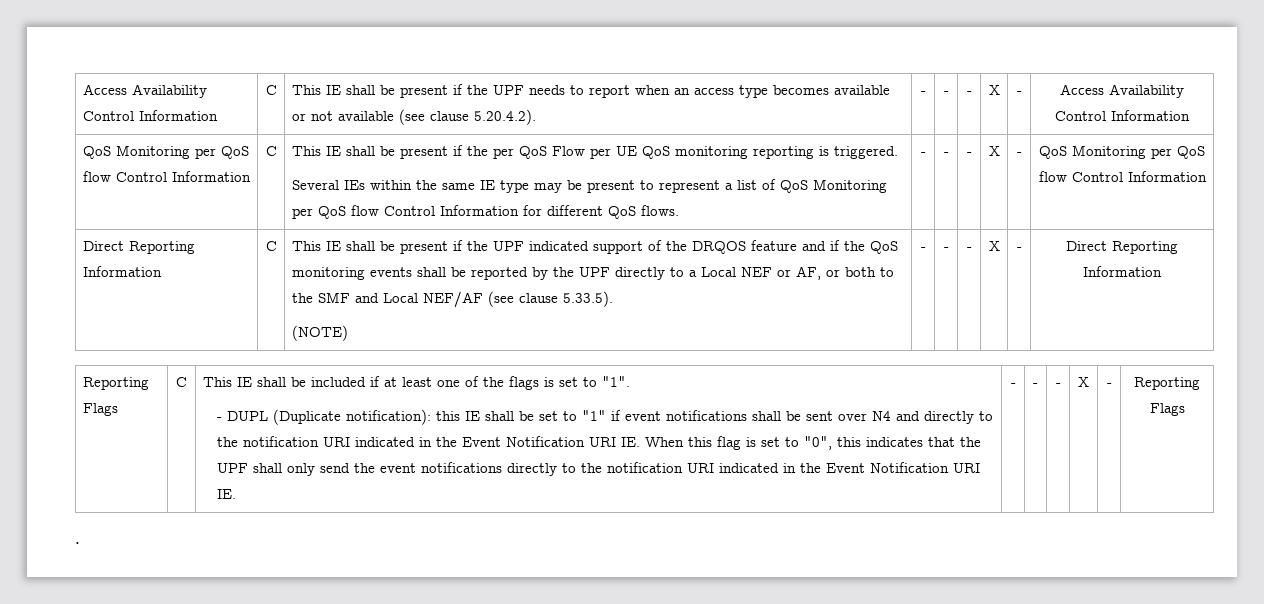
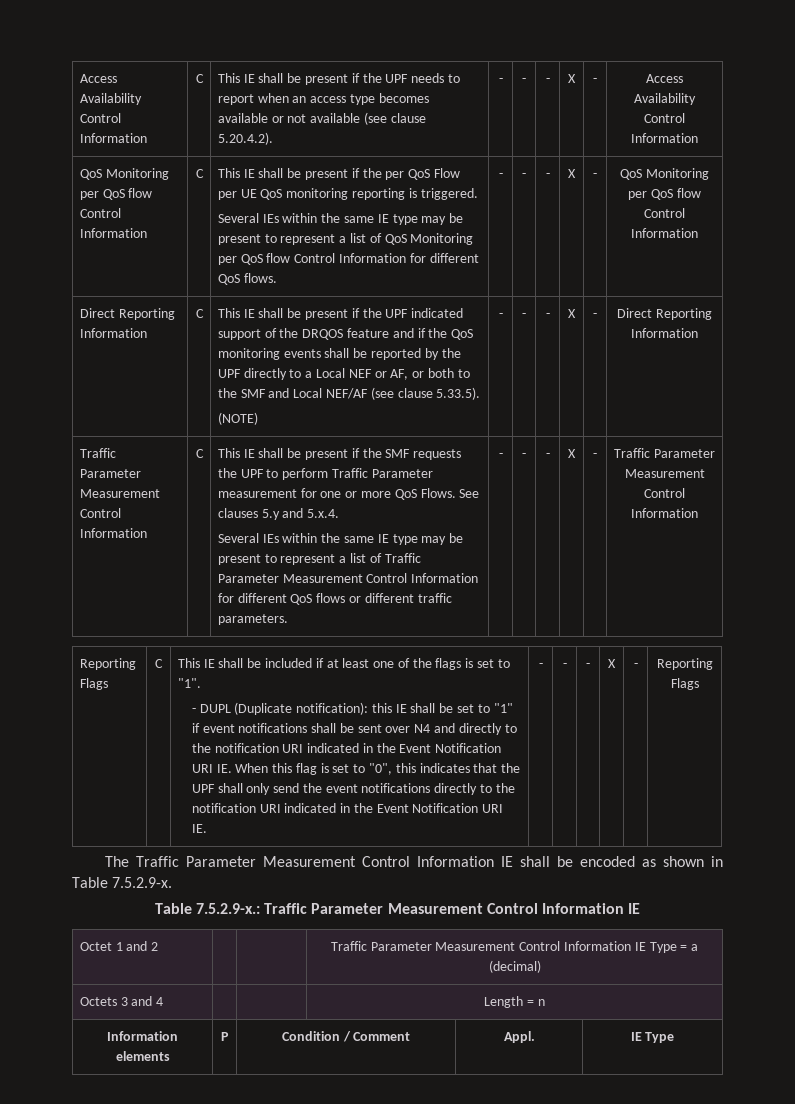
(1162, 271) none -> [79,448,116,458] [79,469,141,478] [79,489,160,498] [79,508,121,518] [79,528,147,538] [195,449,204,458] [217,448,462,460] [217,468,433,480] [217,488,480,500] [217,508,340,520] [217,533,464,545] [217,553,421,565] [217,573,479,583] [217,593,452,605] [217,614,288,625] [498,453,503,458] [522,453,526,458] [545,453,550,458] [568,449,576,458] [593,453,597,458] [614,448,715,458] [624,469,705,478] [644,488,685,498] [631,508,698,518] // Traffic Parameter Measurement Control Information | C | This IE shall be present if the SMF requests the UPF to perform Traffic Parameter measurement for one or more QoS Flows. See clauses 5.y and 5.x.4. // Several IEs within the same IE type may be present to represent a list of Traffic Parameter Measurement Control Information for different QoS flows or different traffic parameters. | - | - | - | X | - | Traffic Parameter Measurement Control Information
[75,542,80,544] . -> [104,856,724,867] [72,877,173,888] [154,903,641,914] [79,941,159,951] [330,941,699,953] [488,960,541,973] [79,996,164,1006] [484,996,545,1008] [107,1031,178,1041] [115,1051,170,1061] [221,1032,229,1041] [281,1031,411,1042] [503,1031,535,1043] [630,1032,675,1043] The Traffic Parameter Measurement Control Information IE shall be encoded as shown in Table 7.5.2.9-x. // Table 7.5.2.9-x.: Traffic Parameter Measurement Control Information IE // Octet 1 and 2 | | | Traffic Parameter Measurement Control Information IE Type = a (decimal) // Octets 3 and 4 | | | Length = n // Information elements | P | Condition / Comment | Appl. | IE Type

